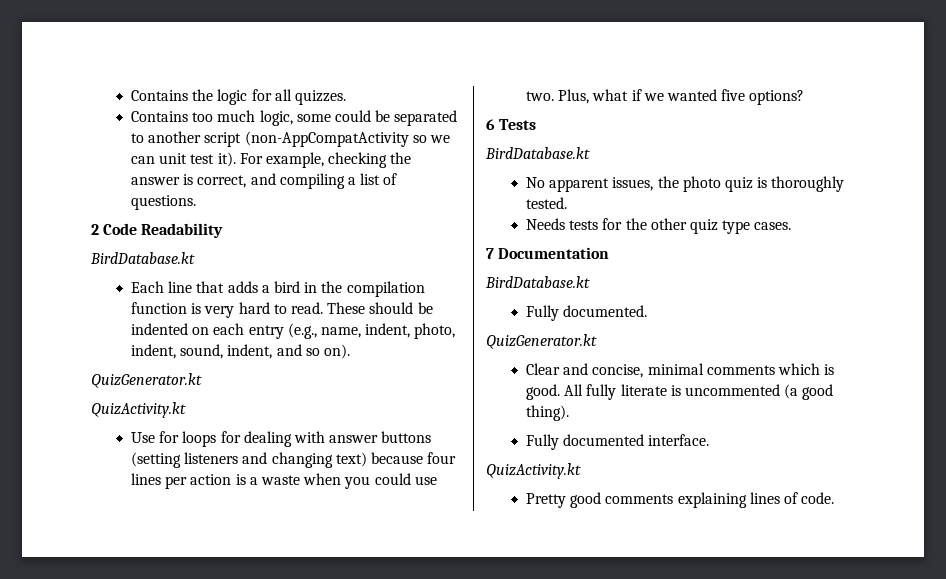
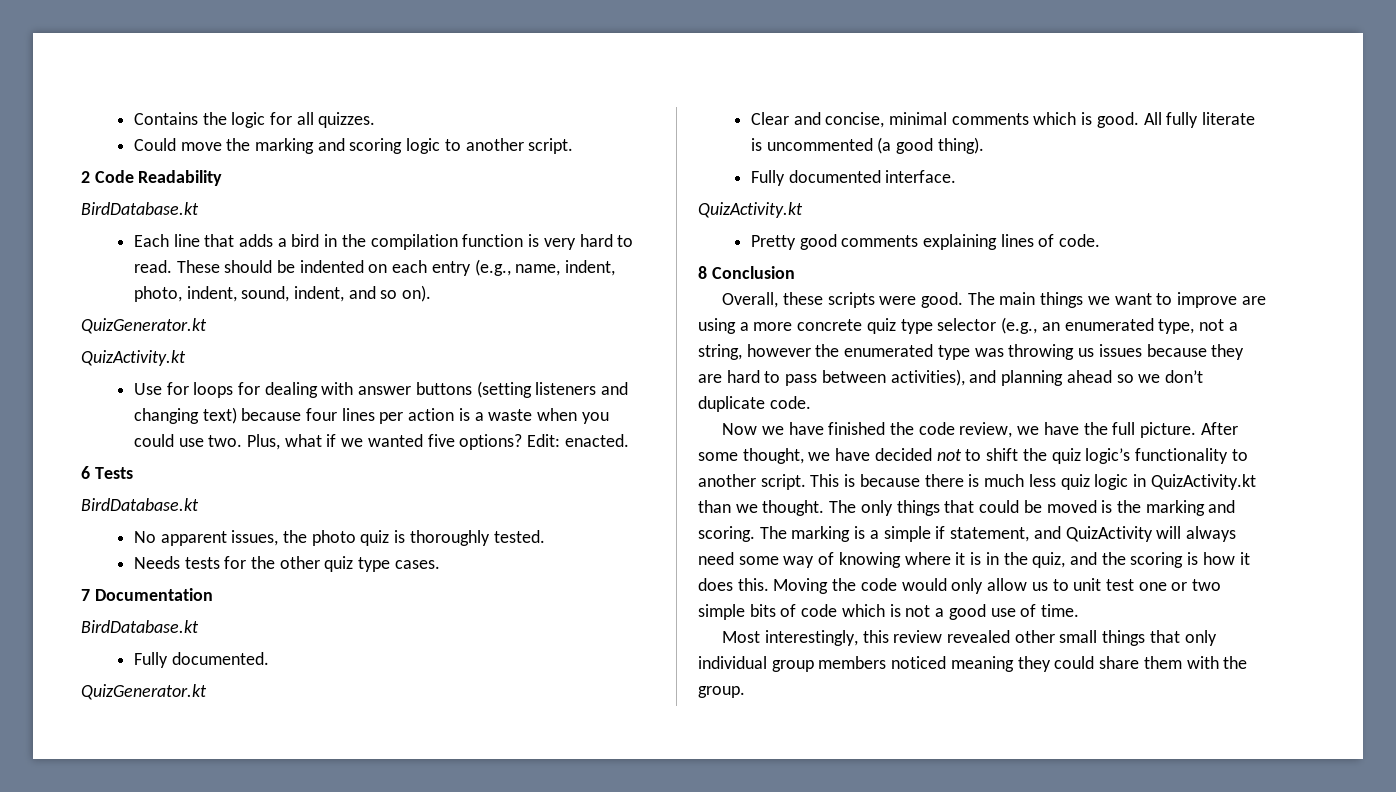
[131,110,458,126] [131,131,450,147] [131,152,412,168] [131,173,398,189] [131,195,197,210] Contains too much logic, some could be separated to another script (non-AppCompatActivity so we can unit test it). For example, checking the answer is correct, and compiling a list of questions. -> [133,138,574,154] Could move the marking and scoring logic to another script.
(805, 97) none -> [527,434,629,447] Edit: enacted.
(835, 498) none -> [698,266,795,279] [722,292,1266,308] [698,317,1238,334] [698,344,1245,360] [698,369,1203,386] [698,396,811,412] [722,422,1238,438] [698,448,1248,464] [698,474,1256,490] [698,500,1236,516] [698,526,1236,542] [698,552,1250,568] [698,578,1222,594] [698,604,1079,620] [722,630,1217,646] [698,656,1248,672] [698,686,745,698] // 8 Conclusion // Overall, these scripts were good. The main things we want to improve are using a more concrete quiz type selector (e.g., an enumerated type, not a string, however the enumerated type was throwing us issues because they are hard to pass between activities), and planning ahead so we don’t duplicate code. // Now we have finished the code review, we have the full picture. After some thought, we have decided not to shift the quiz logic’s functionality to another script. This is because there is much less quiz logic in QuizActivity.kt than we thought. The only things that could be moved is the marking and scoring. The marking is a simple if statement, and QuizActivity will always need some way of knowing where it is in the quiz, and the scoring is how it does this. Moving the code would only allow us to unit test one or two simple bits of code which is not a good use of time. // Most interestingly, this review revealed other small things that only individual group members noticed meaning they could share them with the group.

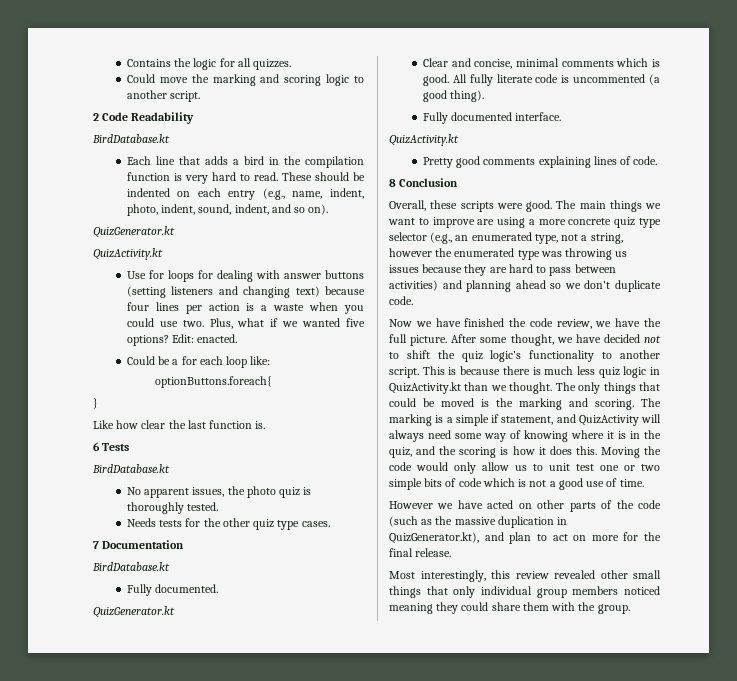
(629, 440) none -> [126,356,271,368] [155,376,273,388] [93,398,98,409] [93,420,266,429] // Could be a for each loop like: // optionButtons.foreach{ // } // Like how clear the last function is.
(1256, 118) none -> [535,74,559,83] code
[890,369,965,386] activities), -> [389,280,438,291] activities)
(1079, 610) none -> [389,500,661,512] [389,516,568,528] [389,532,661,544] [389,548,452,557] // However we have acted on other parts of the code (such as the massive duplication in QuizGenerator.kt), and plan to act on more for the final release.

